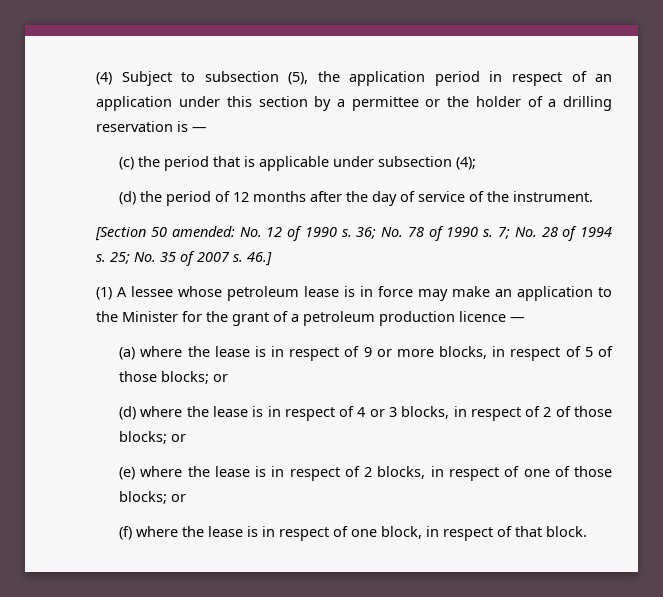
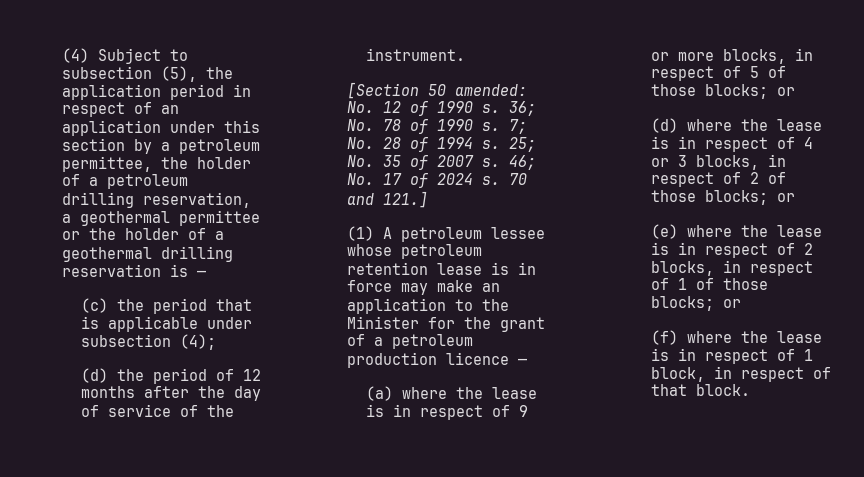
(346, 103) none -> [179,139,261,154] [62,156,252,172] [62,174,189,189] [62,192,252,208] [62,211,171,226] petroleum permittee, the holder of a petroleum drilling reservation, a geothermal
(557, 103) none -> [62,247,153,262] geothermal
[247,252,273,266] 46.] -> [509,155,537,170] [347,173,528,188] [347,191,429,208] 46; No. 17 of 2024 s. 70 and 121.]
(128, 292) none -> [401,227,483,242] petroleum
(300, 293) none -> [347,262,429,275] retention
[523,469,550,477] one -> [677,278,687,290] 1
[351,529,378,537] one -> [803,349,813,361] 1

